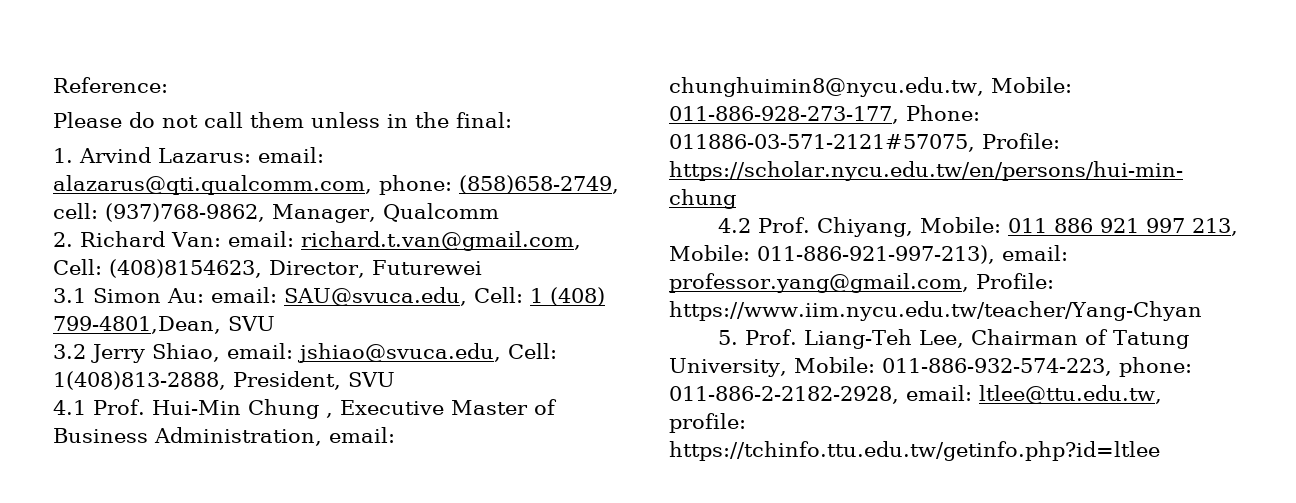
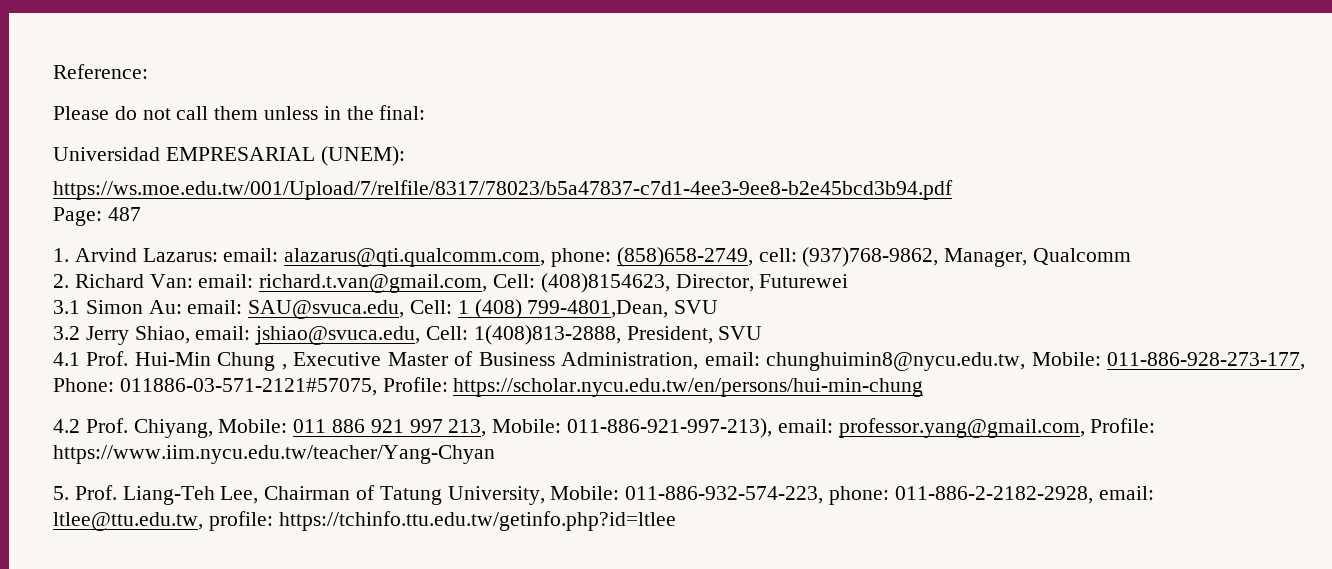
(512, 120) none -> [53,146,405,166] [53,180,953,200] [53,207,141,226] // Universidad EMPRESARIAL (UNEM): // https://ws.moe.edu.tw/001/Upload/7/relfile/8317/78023/b5a47837-c7d1-4ee3-9ee8-b2e45bcd3b94.pdf // Page: 487

